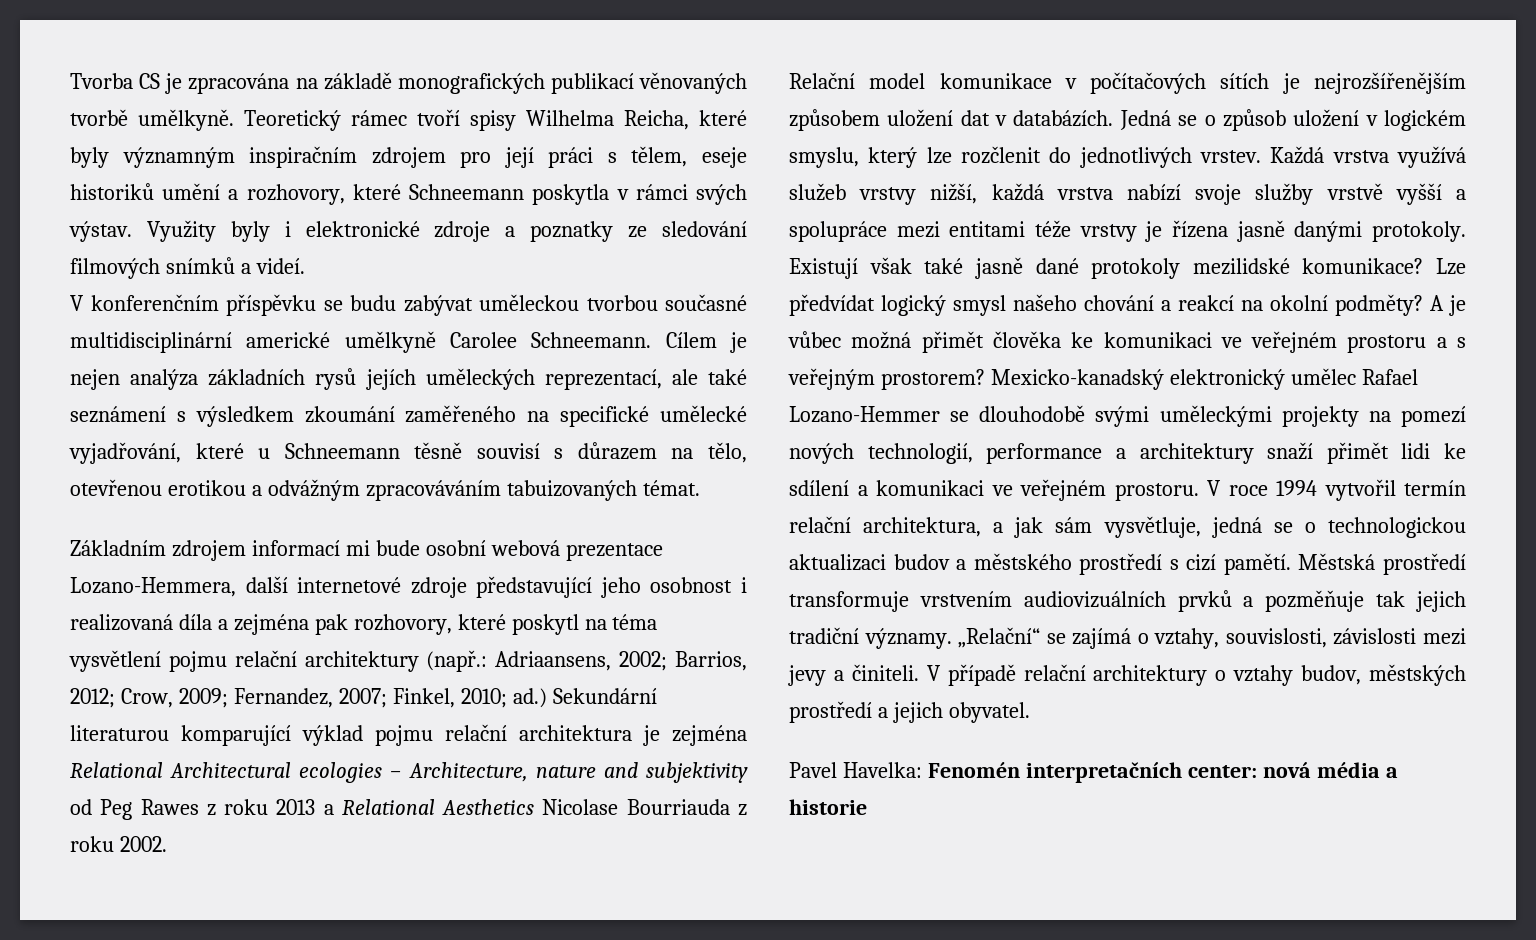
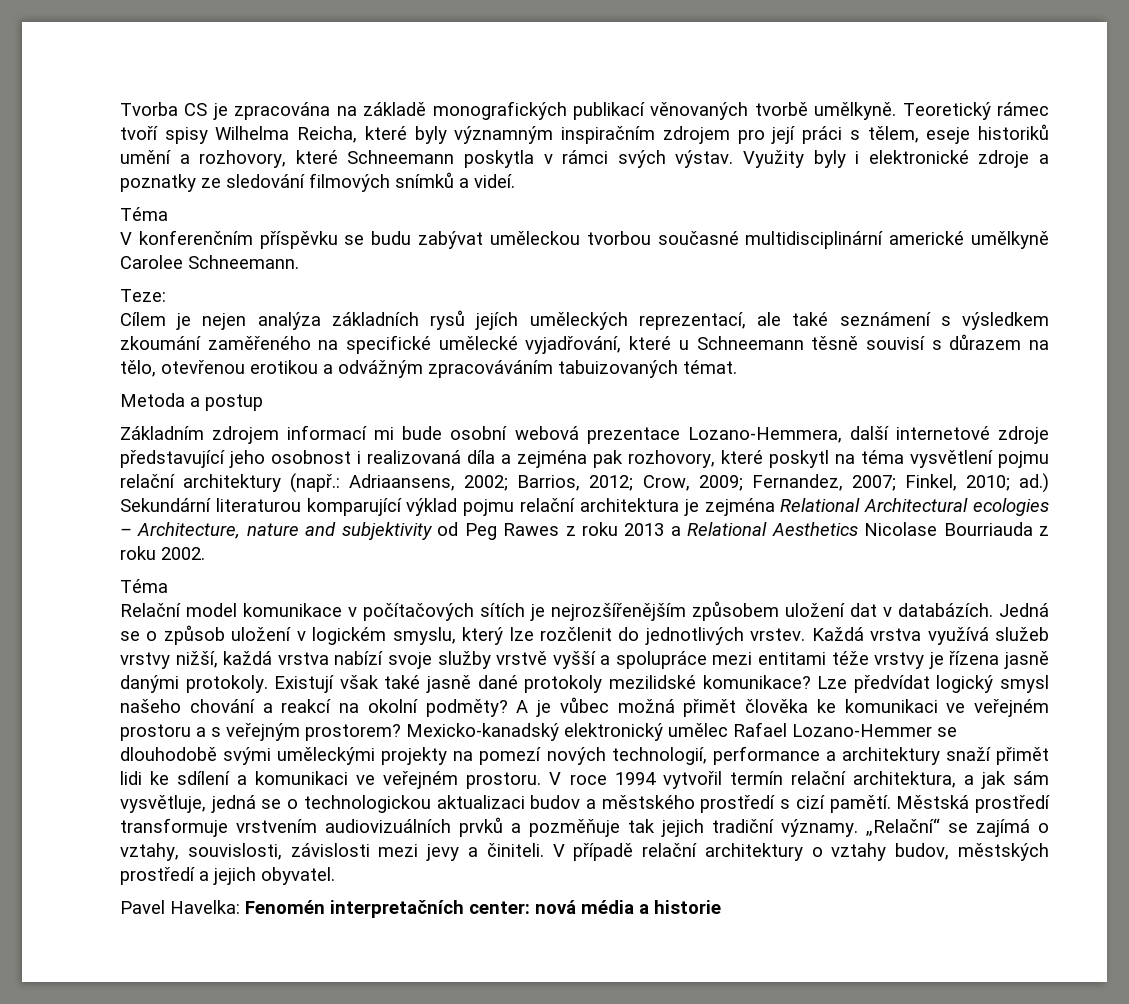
(305, 266) none -> [120,207,168,221] // Téma
(652, 340) none -> [120,289,166,302] // Teze: //
(700, 488) none -> [120,393,263,411] // Metoda a postup
(167, 844) none -> [120,579,168,593] // Téma

